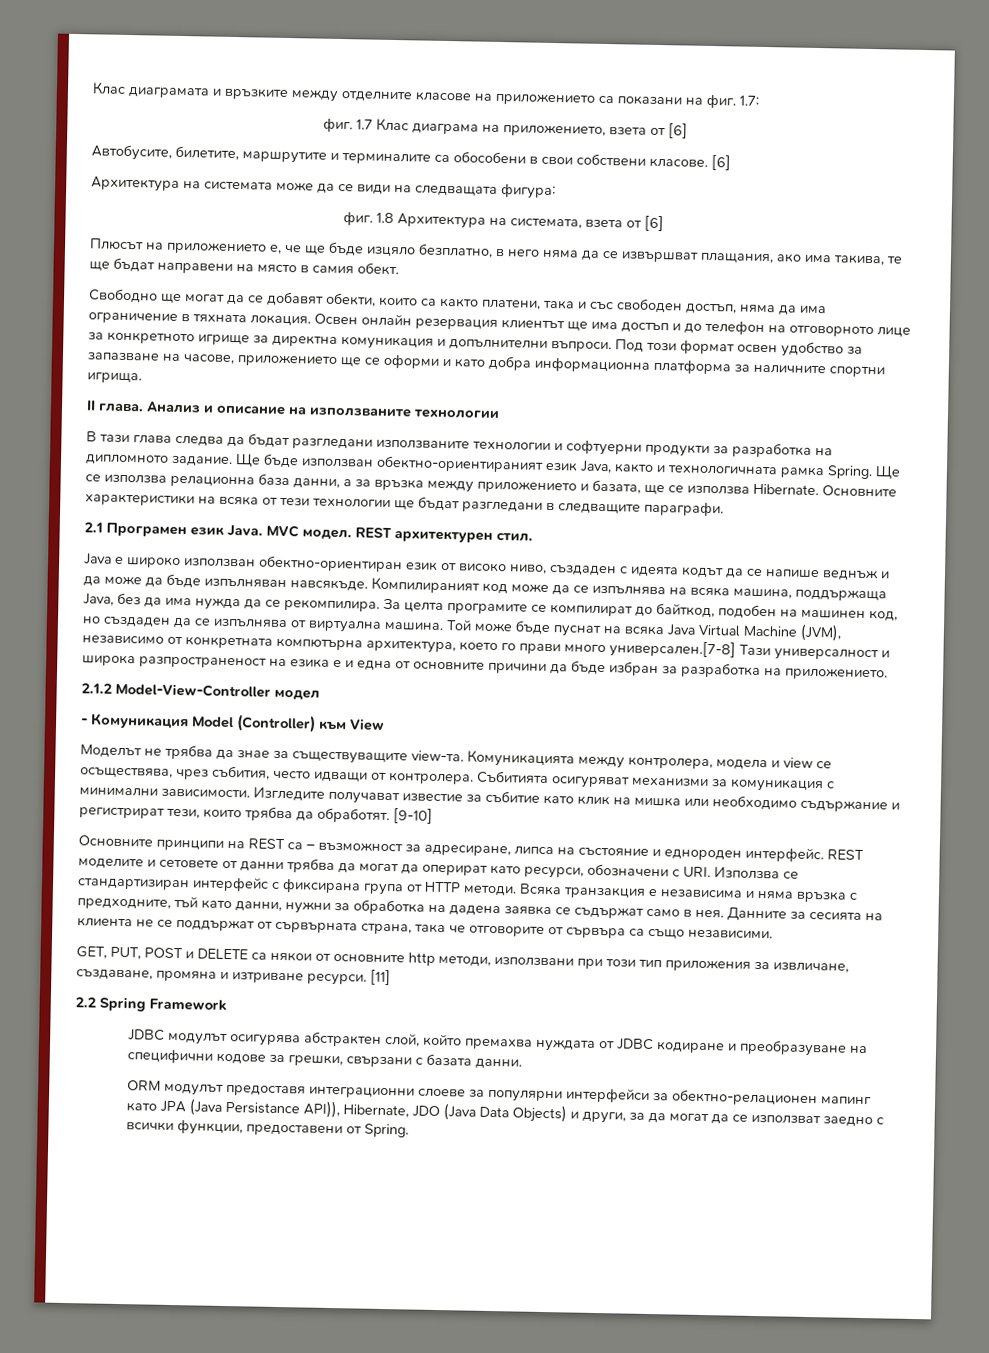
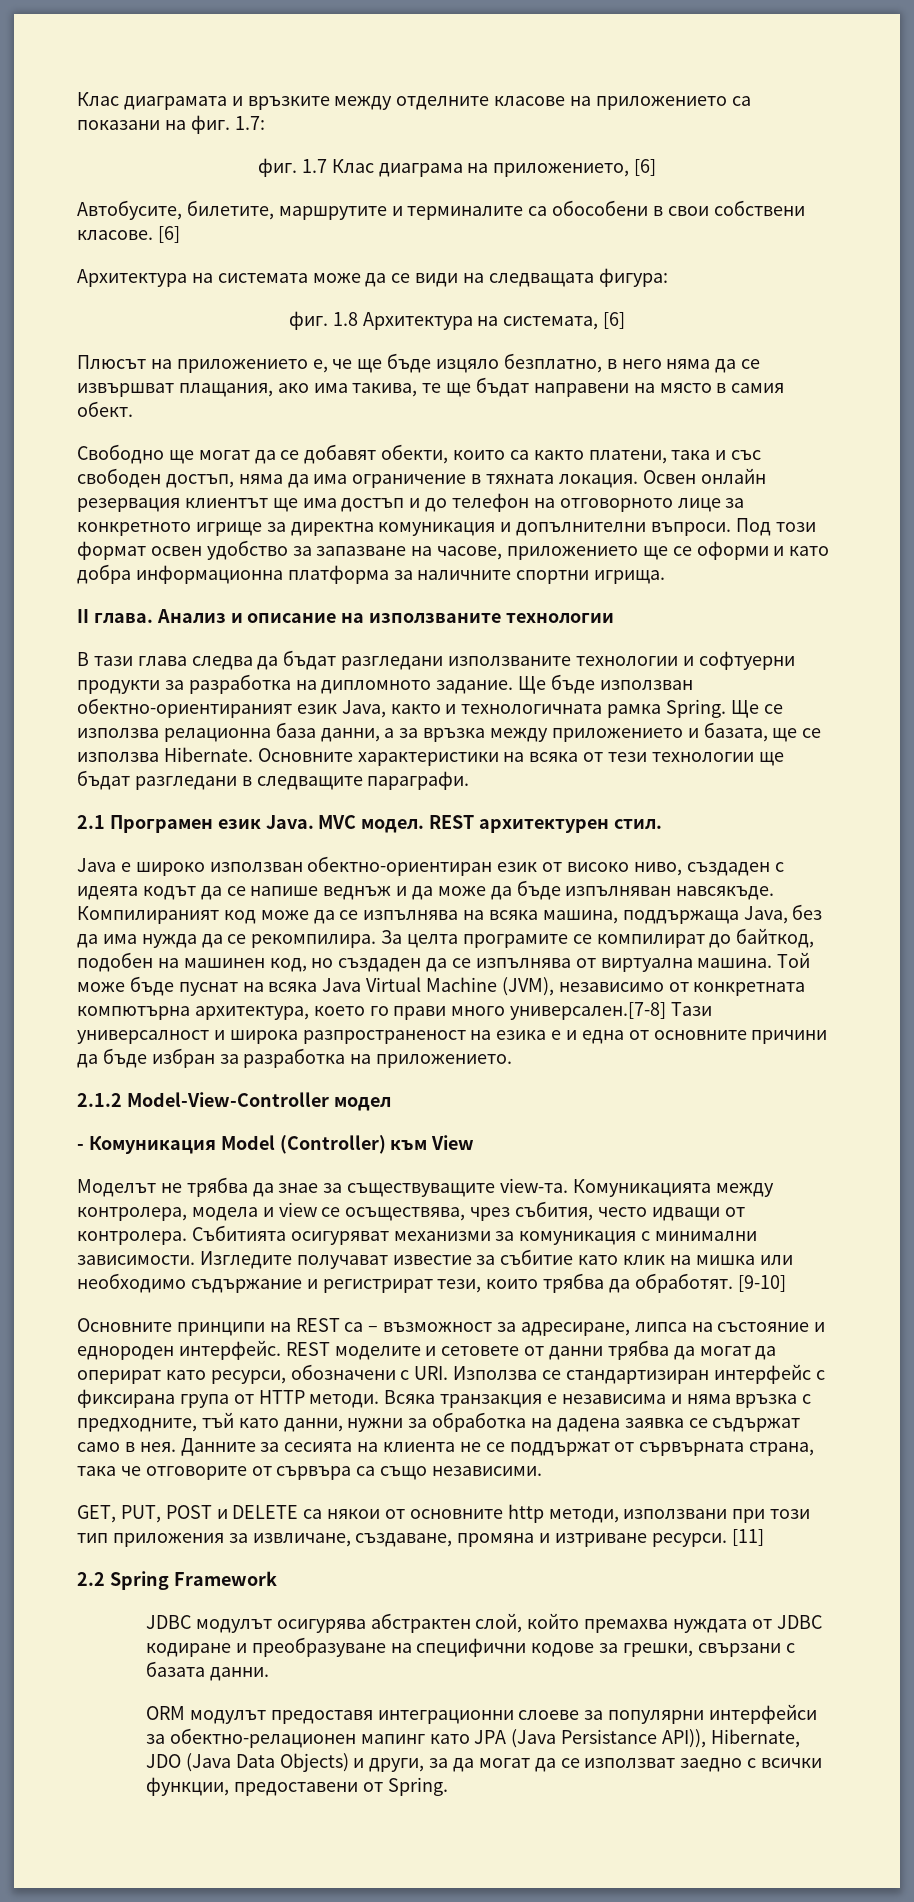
[608,127,666,136] взета от -> (630, 170) none
[584,219,642,228] взета от -> (599, 323) none

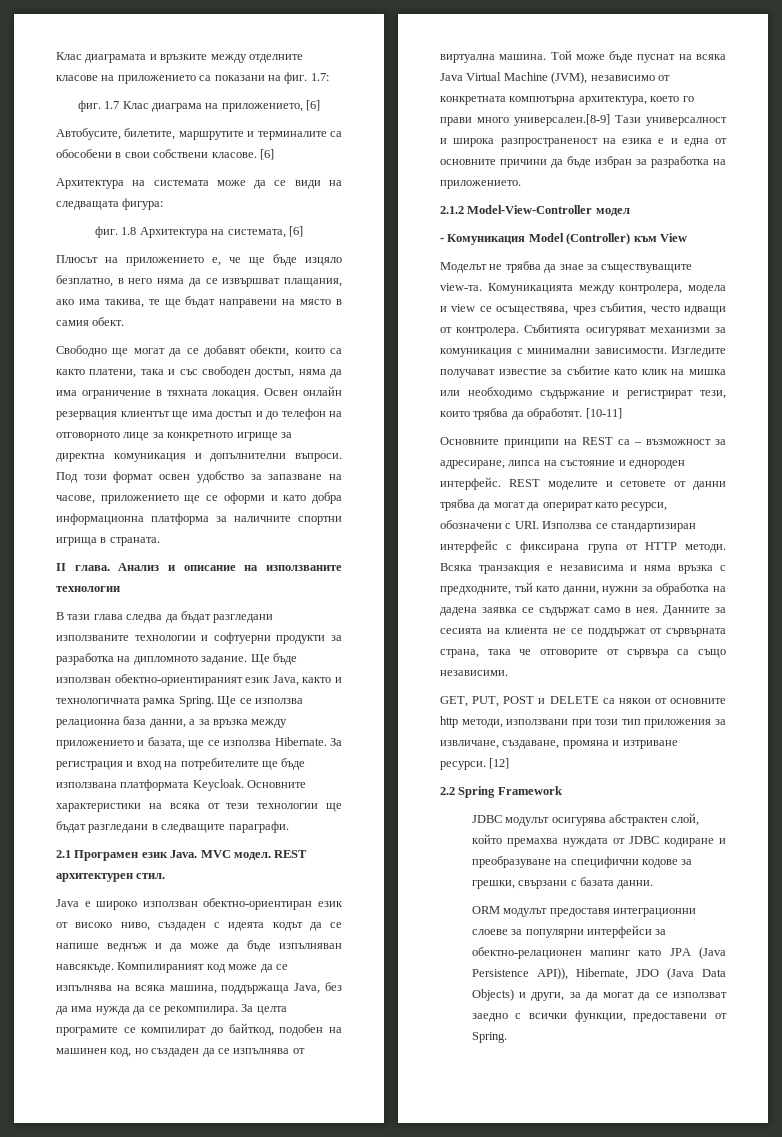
[594,570,666,584] игрища. -> [56,537,160,546] игрища в страната.
(253, 754) none -> [330,738,342,746] [56,758,306,770] [56,779,244,791] За регистрация и вход на потребителите ще бъде използвана платформата Keycloak.
[510,1002,667,1020] универсален.[7-8] -> [514,114,610,126] универсален.[8-9]
[737,1275,786,1292] [9-10] -> [585,408,622,419] [10-11]
[731,1529,764,1546] [11] -> [489,758,510,769] [12]
[561,1729,658,1744] Persistance -> [471,969,529,977] Persistence

